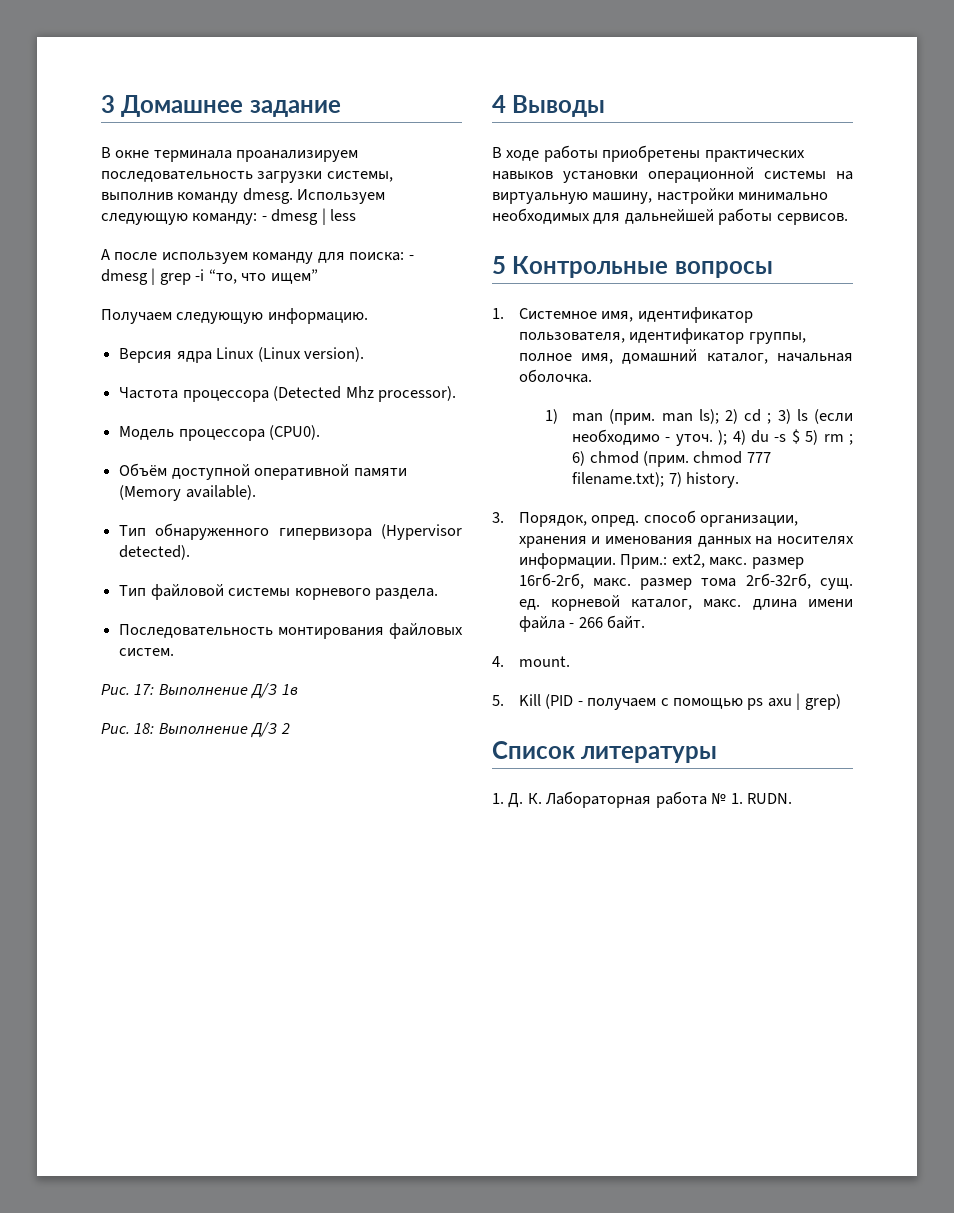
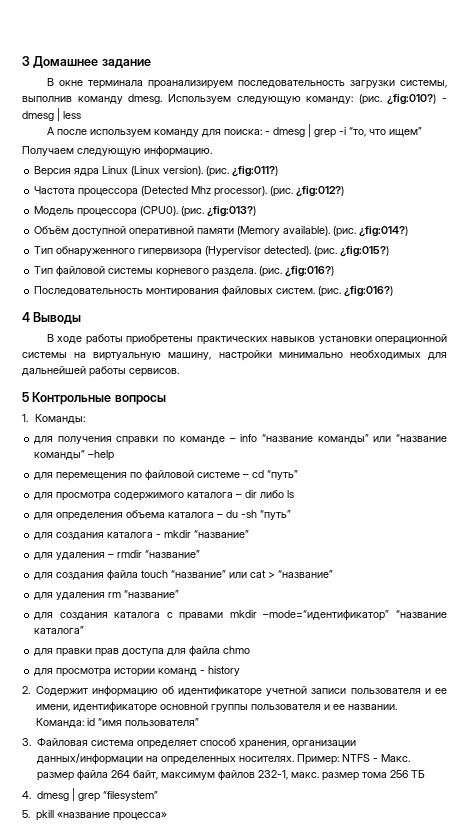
(258, 219) none -> [358,94,437,105] (рис. ¿fig:010?)
(364, 354) none -> [206,166,279,177] (рис. ¿fig:011?)
(456, 394) none -> [270,186,345,197] (рис. ¿fig:012?)
(321, 432) none -> [181,206,257,217] (рис. ¿fig:013?)
(256, 492) none -> [333,226,409,237] (рис. ¿fig:014?)
(191, 552) none -> [314,246,390,257] (рис. ¿fig:015?)
(438, 594) none -> [259,266,335,277] (рис. ¿fig:016?)
[101,683,298,699] [101,722,290,738] // Рис. 17: Выполнение Д/З 1в // Рис. 18: Выполнение Д/З 2 -> [318,286,394,297] (рис. ¿fig:016?)
[518,307,753,323] [518,328,806,344] [518,349,853,364] [518,369,592,383] [545,409,853,425] [572,429,853,446] [572,451,771,467] [572,472,740,488] [492,510,799,527] [518,536,854,548] [518,553,804,569] [518,573,853,590] [518,595,853,611] [518,615,646,632] [492,656,570,667] [492,693,841,710] [492,741,718,763] [492,791,793,808] Системное имя, идентификатор пользователя, идентификатор группы, полное имя, домашний каталог, начальная оболочка. // 1) man (прим. man ls); 2) cd ; 3) ls (если необходимо - уточ. ); 4) du -s $ 5) rm ; 6) chmod (прим. chmod 777 filename.txt); 7) history. // 3. Порядок, опред. способ организации, хранения и именования данных на носителях информации. Прим.: ext2, макс. размер 16гб-2гб, макс. размер тома 2гб-32гб, сущ. ед. корневой каталог, макс. длина имени файла - 266 байт. // 4. mount. // 5. Kill (PID - получаем с помощью ps axu | grep) // Список литературы // 1. Д. К. Лабораторная работа № 1. RUDN. -> [34,414,85,424] [34,434,447,445] [34,450,115,461] [34,470,299,481] [34,490,295,501] [34,510,292,521] [34,530,250,540] [34,550,201,560] [34,570,334,581] [34,590,180,600] [34,610,447,621] [34,626,85,634] [34,646,251,657] [34,666,241,677] [22,686,447,697] [35,702,397,713] [35,718,199,728] [22,738,356,749] [36,753,410,765] [36,770,425,781] [22,788,158,802] [22,810,167,821] Команды: // для получения справки по команде – info “название команды” или “название команды” –help // для перемещения по файловой системе – cd “путь” // для просмотра содержимого каталога – dir либо ls // для определения объема каталога – du -sh “путь” // для создания каталога - mkdir “название” // для удаления – rmdir “название” // для создания файла touch “название” или cat > “название” // для удаления rm “название” // для создания каталога с правами mkdir –mode=“идентификатор” “название каталога” // для правки прав доступа для файла chmo // для просмотра истории команд - history // 2. Содержит информацию об идентификаторе учетной записи пользователя и ее имени, идентификаторе основной группы пользователя и ее названии. Команда: id “имя пользователя” // 3. Файловая система определяет способ хранения, организации данных/информации на определенных носителях. Пример: NTFS - Макс. размер файла 264 байт, максимум файлов 232-1, макс. размер тома 256 ТБ // 4. dmesg | grep “filesystem” // 5. pkill «название процесса»

